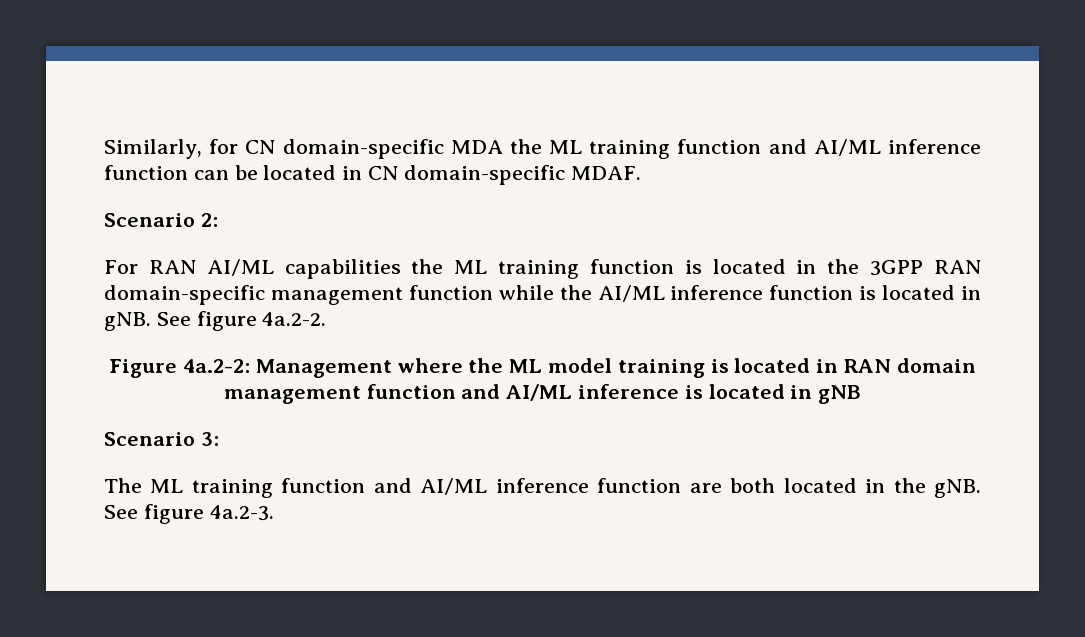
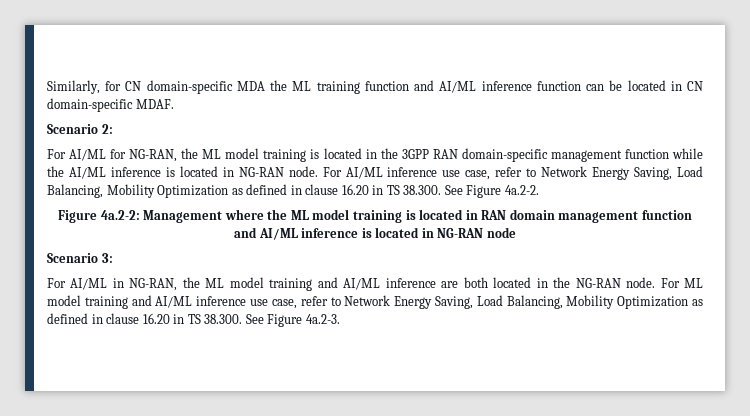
[148,259,674,279] RAN AI/ML capabilities the ML training function -> [69,148,307,162] AI/ML for NG-RAN, the ML model training
[769,285,981,300] [104,311,257,331] function is located in gNB. See figure -> [165,166,704,180] [47,184,502,198] is located in NG-RAN node. For AI/ML inference use case, refer to Network Energy Saving, Load Balancing, Mobility Optimization as defined in clause 16.20 in TS 38.300. See Figure
[818,385,862,404] gNB -> [437,227,516,238] NG-RAN node
[104,478,682,498] The ML training function and AI/ML inference function -> [47,277,436,291] For AI/ML in NG-RAN, the ML model training and AI/ML inference
[933,479,981,498] [104,504,204,524] gNB. See figure -> [575,277,704,288] [47,295,703,309] [47,313,303,327] NG-RAN node. For ML model training and AI/ML inference use case, refer to Network Energy Saving, Load Balancing, Mobility Optimization as defined in clause 16.20 in TS 38.300. See Figure

